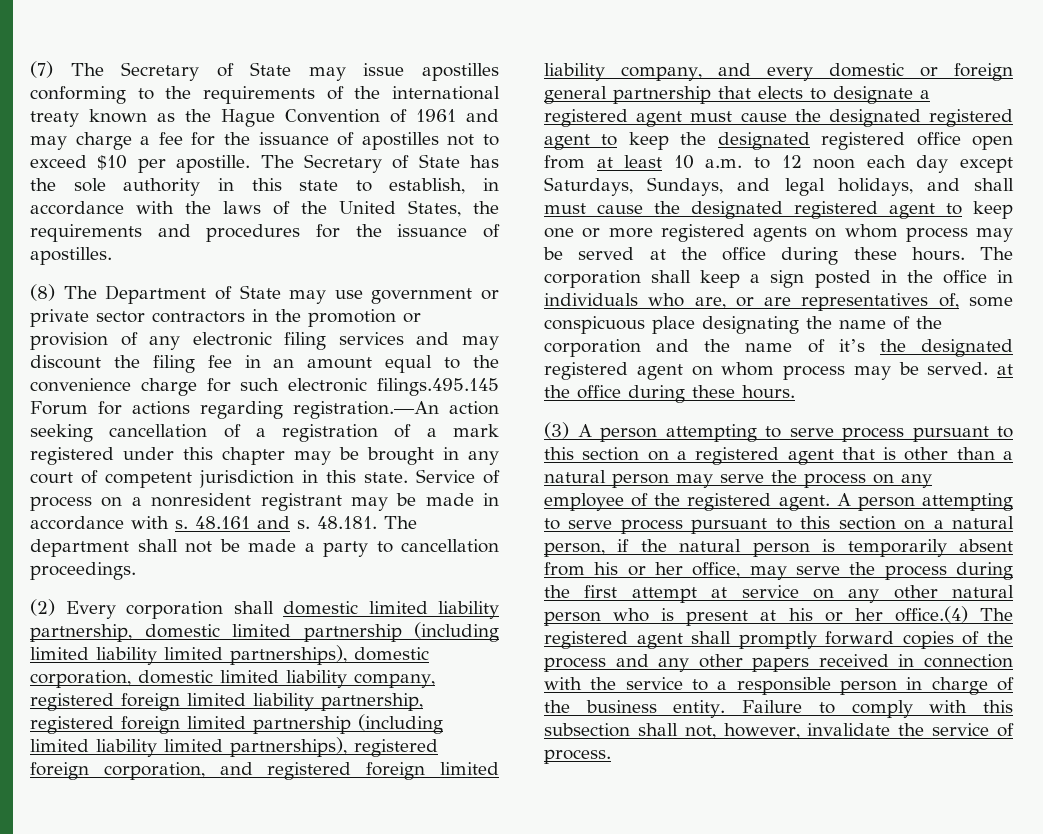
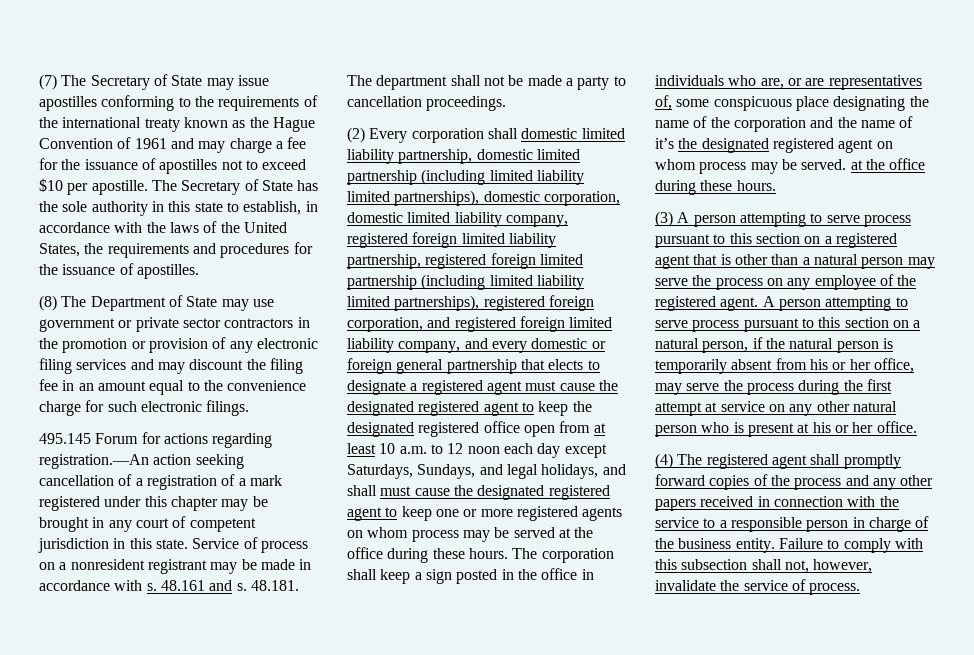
[377,378,500,396] filings.495.145 -> [206,400,250,416] [39,433,91,444] filings. // 495.145
[894,606,968,623] office.(4) -> [876,421,917,433] [655,453,673,469] office. // (4)

